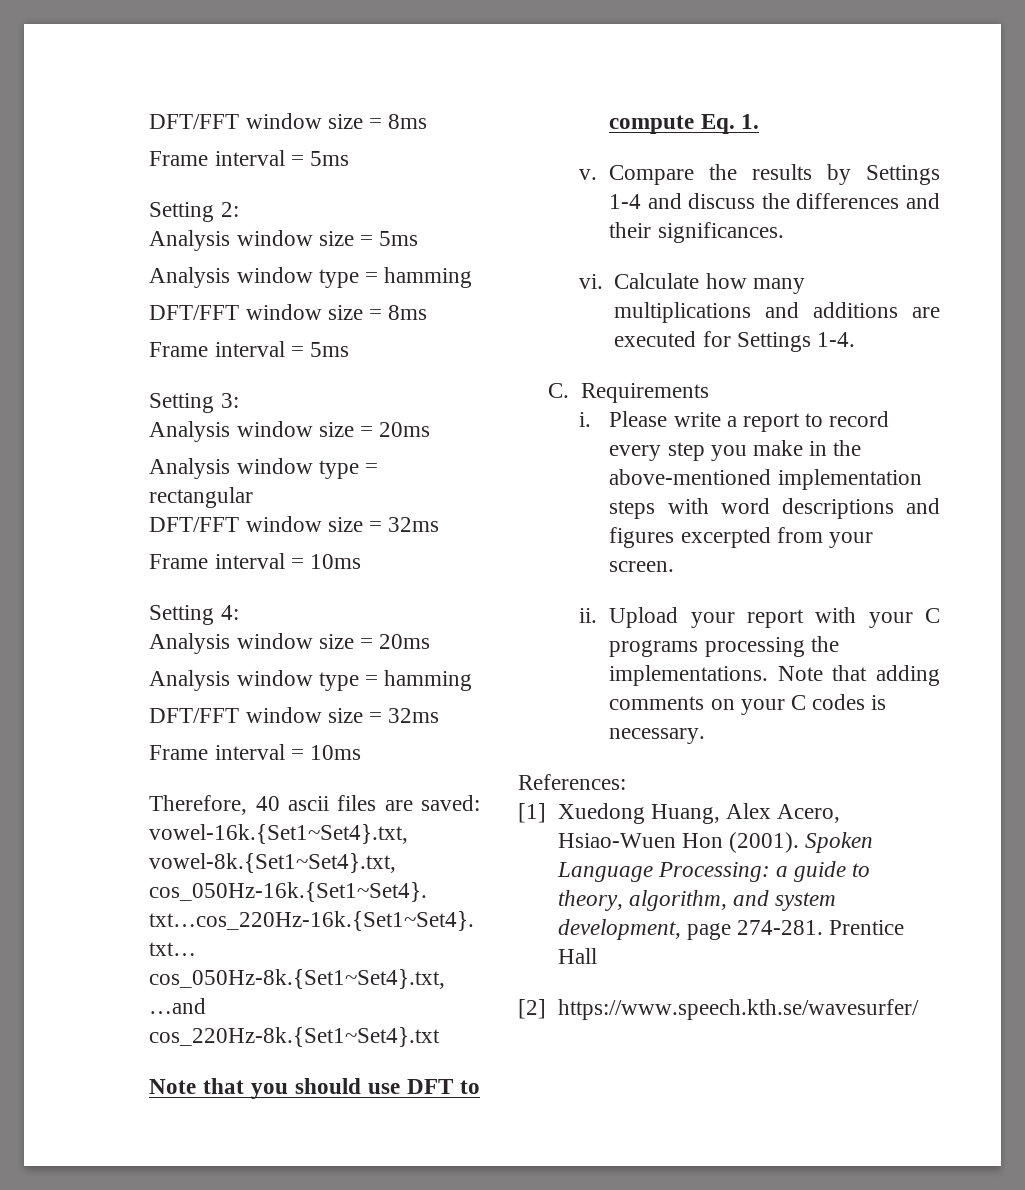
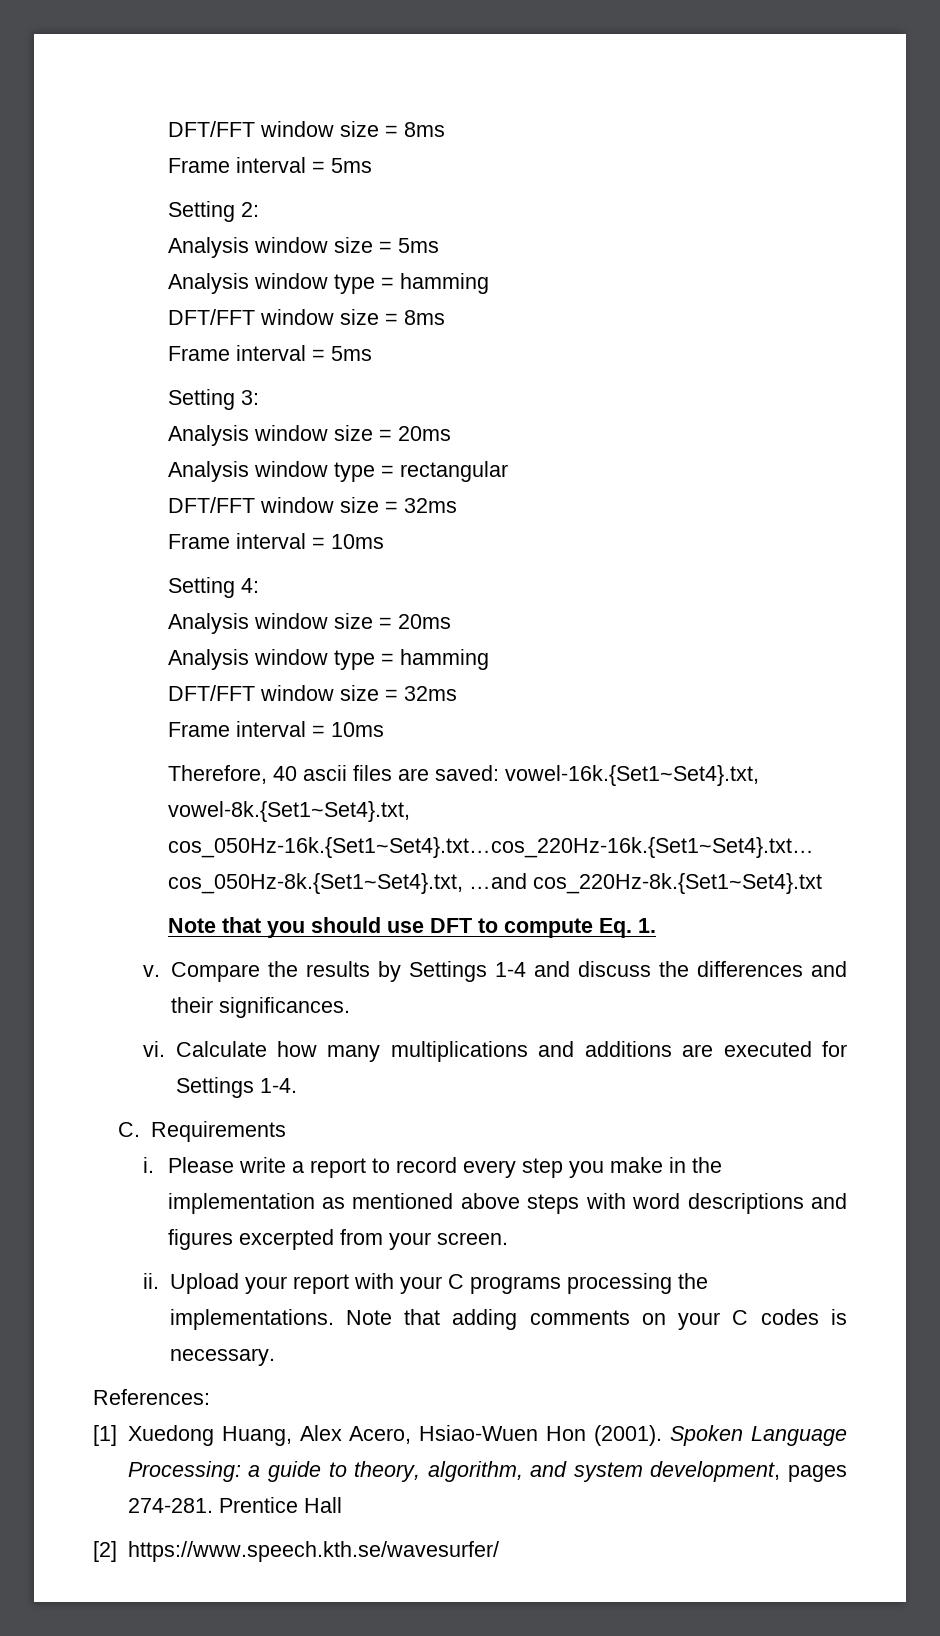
[609,469,922,490] above-mentioned implementation -> [167,1193,520,1214] implementation as mentioned above
[686,923,731,940] page -> [788,1465,847,1482] pages

